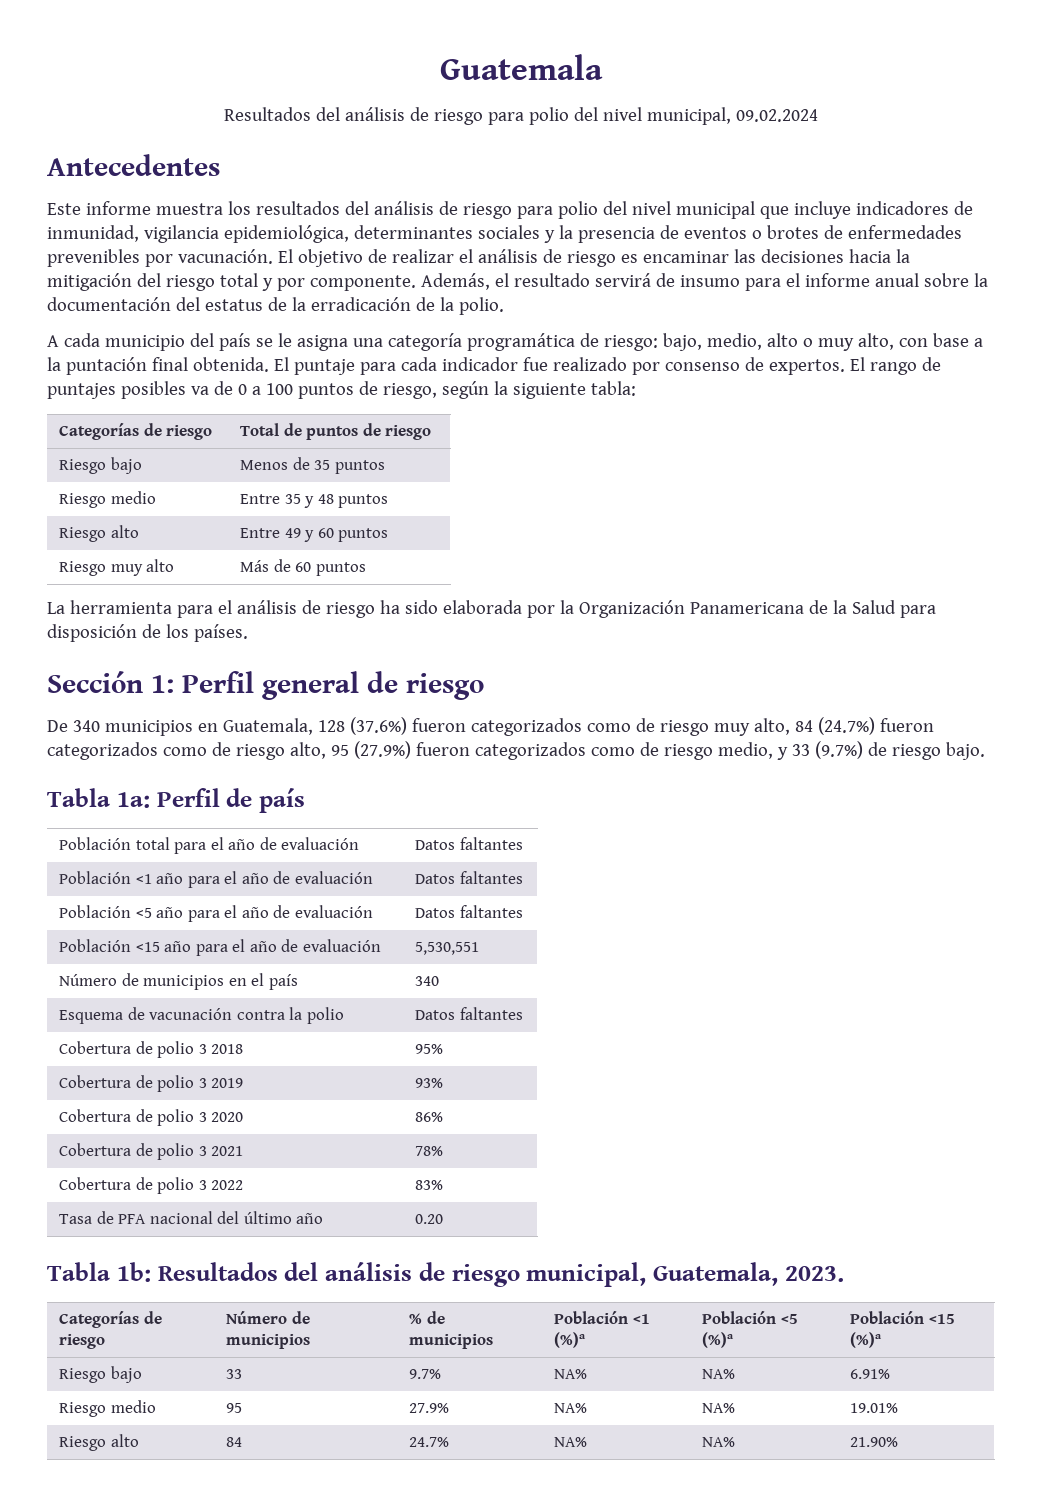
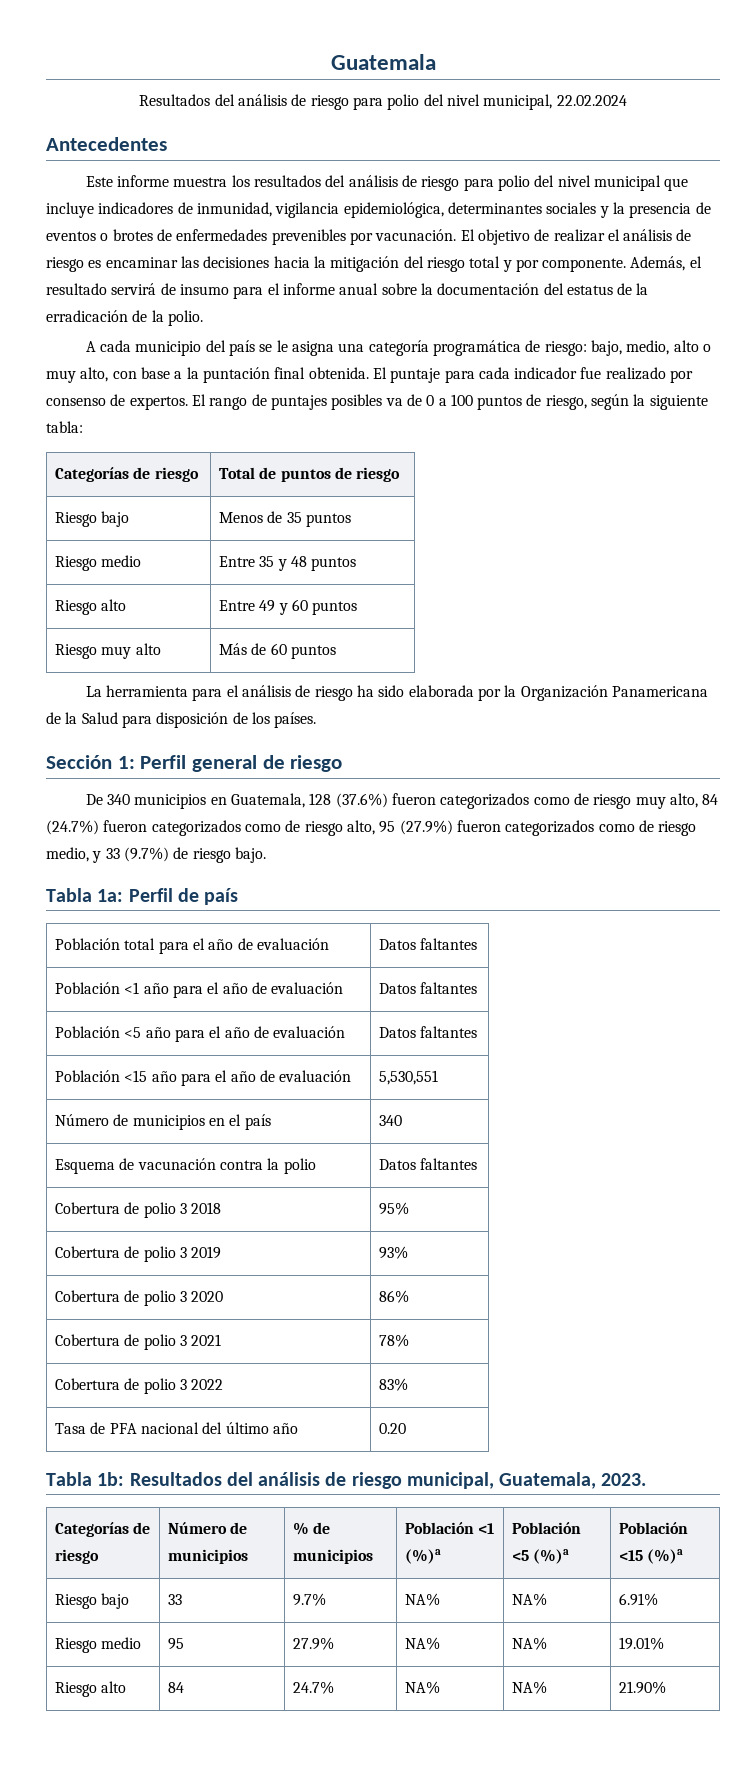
[735,109,818,122] 09.02.2024 -> [556,95,627,106] 22.02.2024

